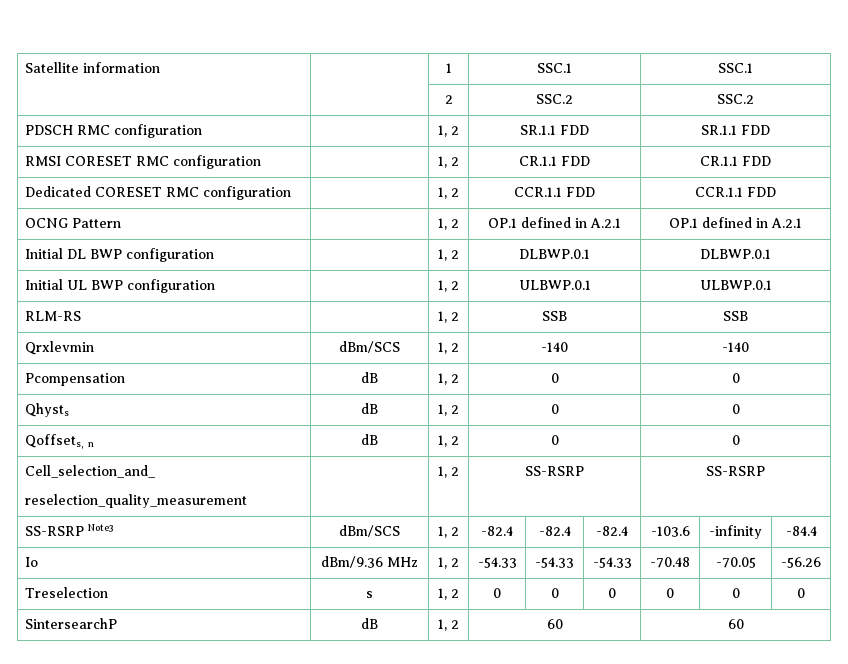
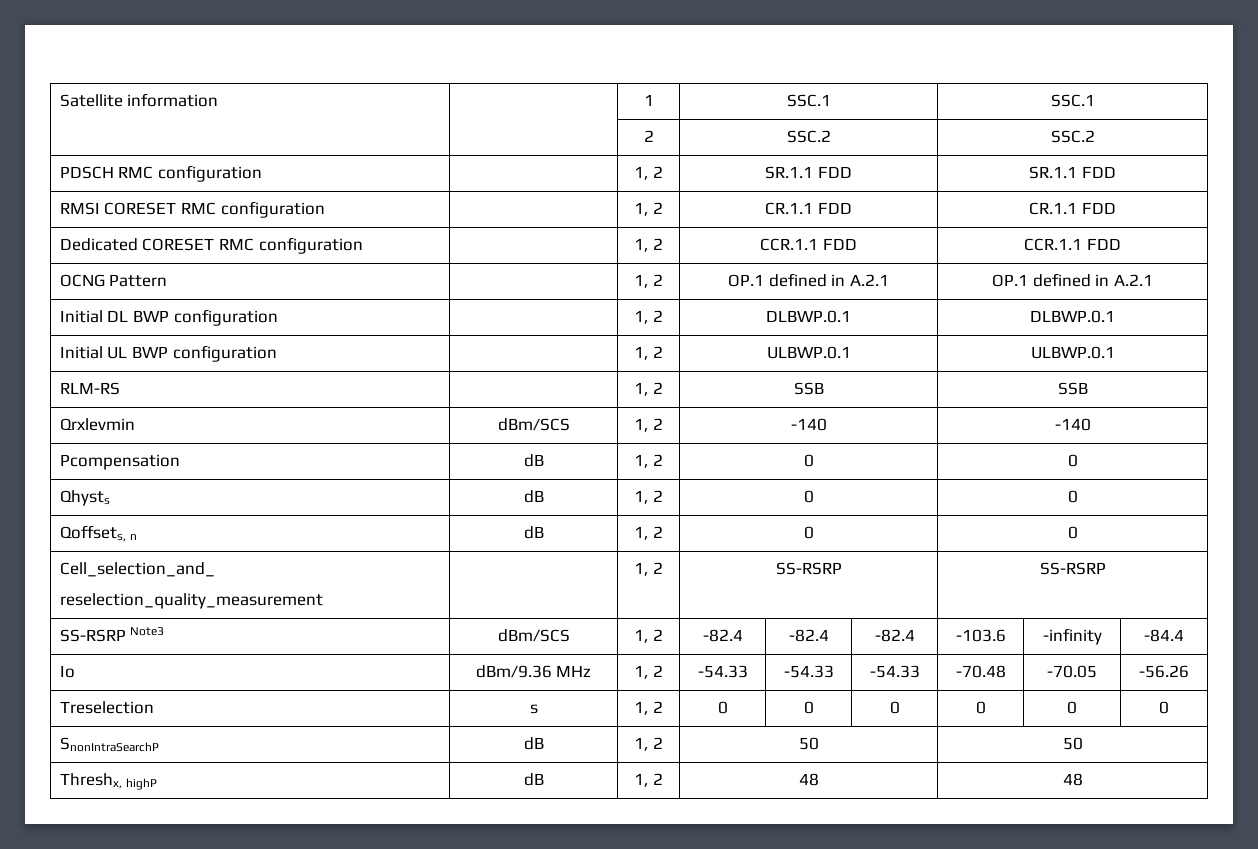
[25,618,118,629] [361,618,378,629] [438,619,459,631] [546,619,563,629] [727,619,744,629] SintersearchP | dB | 1, 2 | 60 | 60 -> [59,737,159,752] [523,737,544,750] [634,737,663,751] [798,737,819,750] [1062,737,1083,750] [59,773,158,790] [523,773,544,786] [634,773,663,787] [798,773,819,786] [1062,773,1083,786] SnonIntraSearchP | dB | 1, 2 | 50 | 50 // Threshx, highP | dB | 1, 2 | 48 | 48

